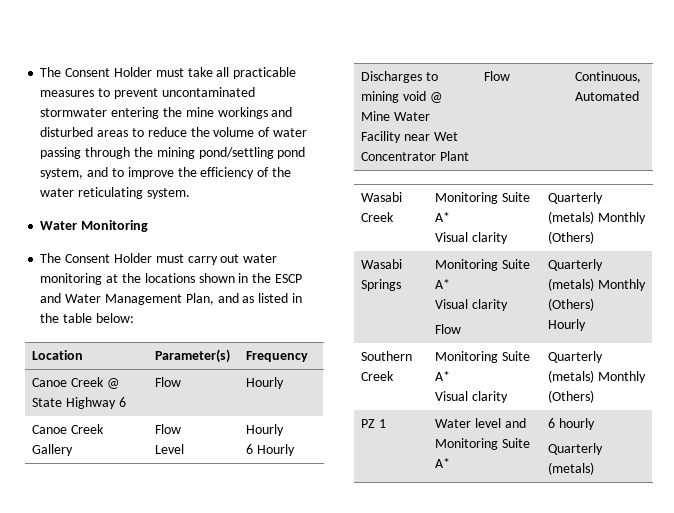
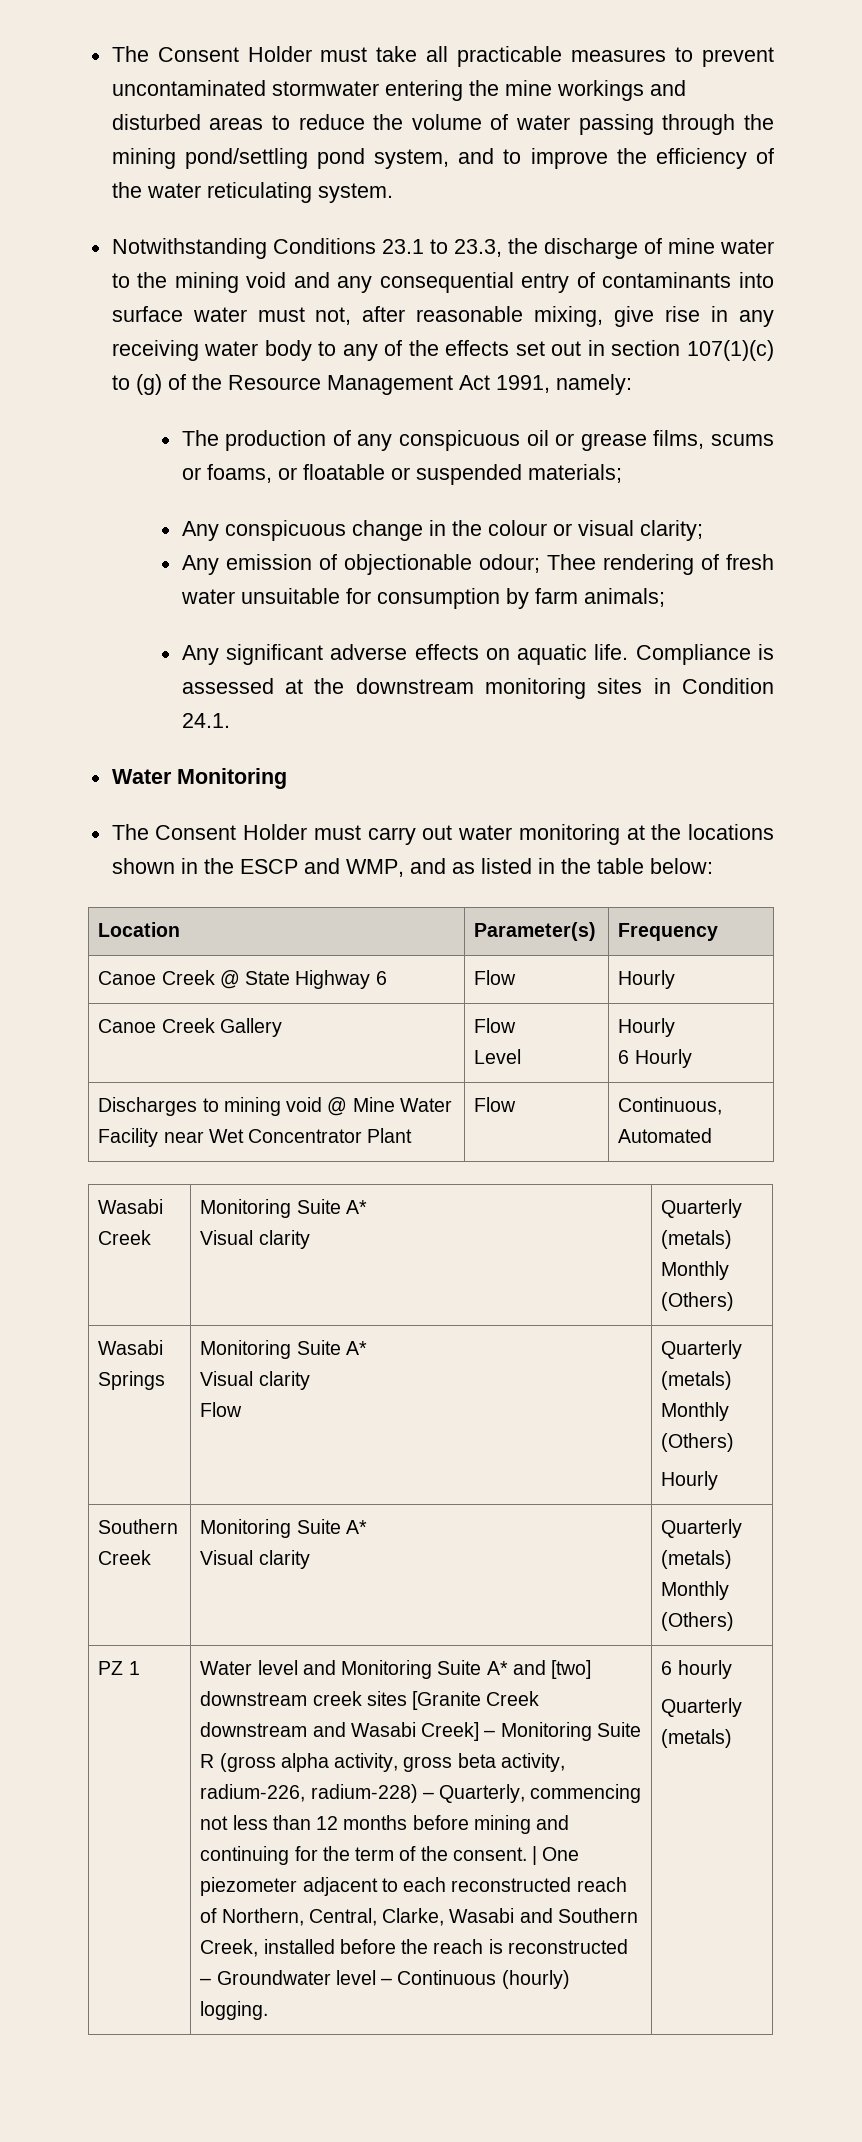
(190, 193) none -> [111,238,774,259] [111,272,774,293] [111,306,774,327] [111,340,775,361] [111,374,632,395] [181,430,774,451] [181,464,622,485] [181,520,703,541] [181,554,774,575] [180,588,665,609] [181,644,774,665] [181,678,774,699] [181,713,230,728] // Notwithstanding Conditions 23.1 to 23.3, the discharge of mine water to the mining void and any consequential entry of contaminants into surface water must not, after reasonable mixing, give rise in any receiving water body to any of the effects set out in section 107(1)(c) to (g) of the Resource Management Act 1991, namely: // The production of any conspicuous oil or grease films, scums or foams, or floatable or suspended materials; // Any conspicuous change in the colour or visual clarity; // Any emission of objectionable odour; Thee rendering of fresh water unsuitable for consumption by farm animals; // Any significant adverse effects on aquatic life. Compliance is assessed at the downstream monitoring sites in Condition 24.1.
[65,293,214,305] Water Management Plan, -> [345,859,404,877] WMP,
(451, 463) none -> [512,1660,592,1679] [200,1691,540,1710] [200,1722,641,1741] [200,1753,565,1772] [200,1784,642,1803] [200,1815,570,1834] [200,1846,580,1865] [200,1877,627,1896] [200,1908,638,1926] [200,1939,628,1957] [200,1970,570,1989] [200,2001,269,2020] and [two] downstream creek sites [Granite Creek downstream and Wasabi Creek] – Monitoring Suite R (gross alpha activity, gross beta activity, radium-226, radium-228) – Quarterly, commencing not less than 12 months before mining and continuing for the term of the consent. | One piezometer adjacent to each reconstructed reach of Northern, Central, Clarke, Wasabi and Southern Creek, installed before the reach is reconstructed – Groundwater level – Continuous (hourly) logging.

